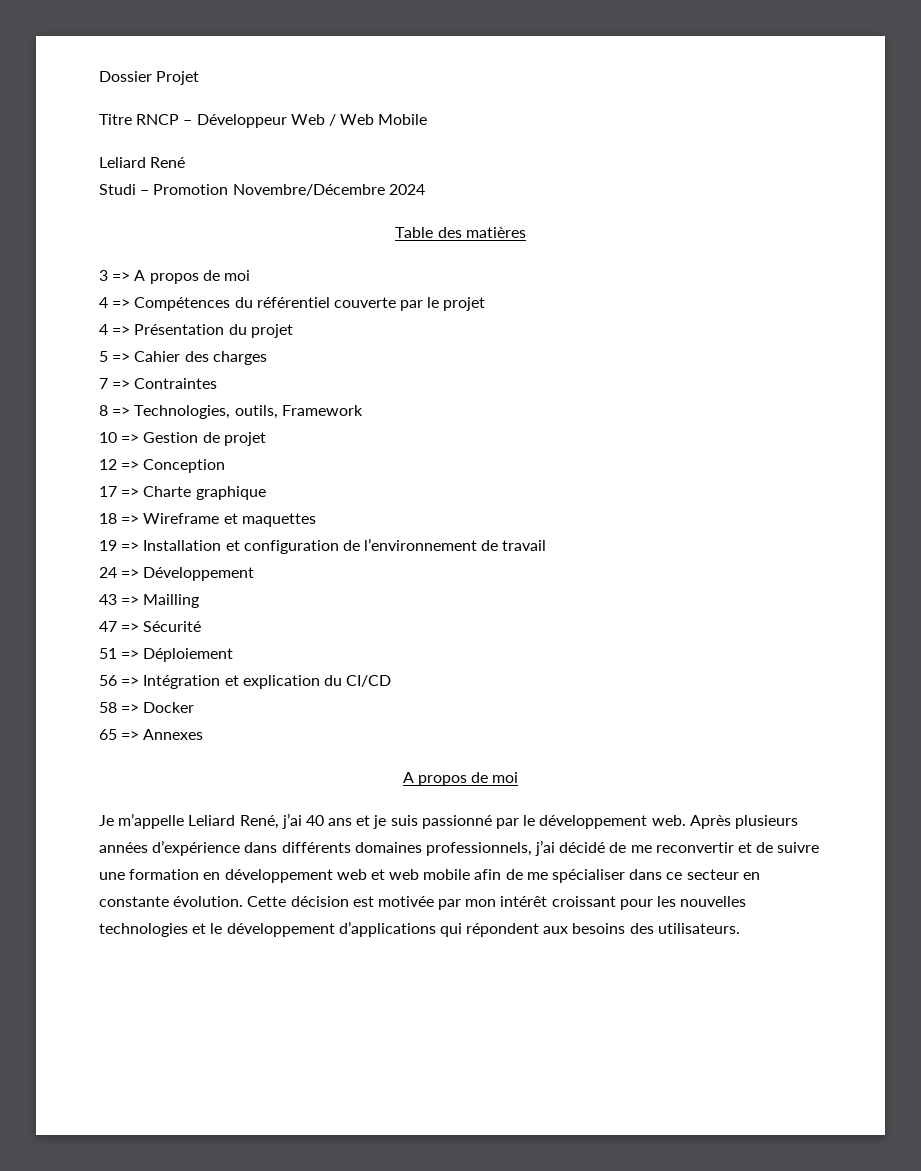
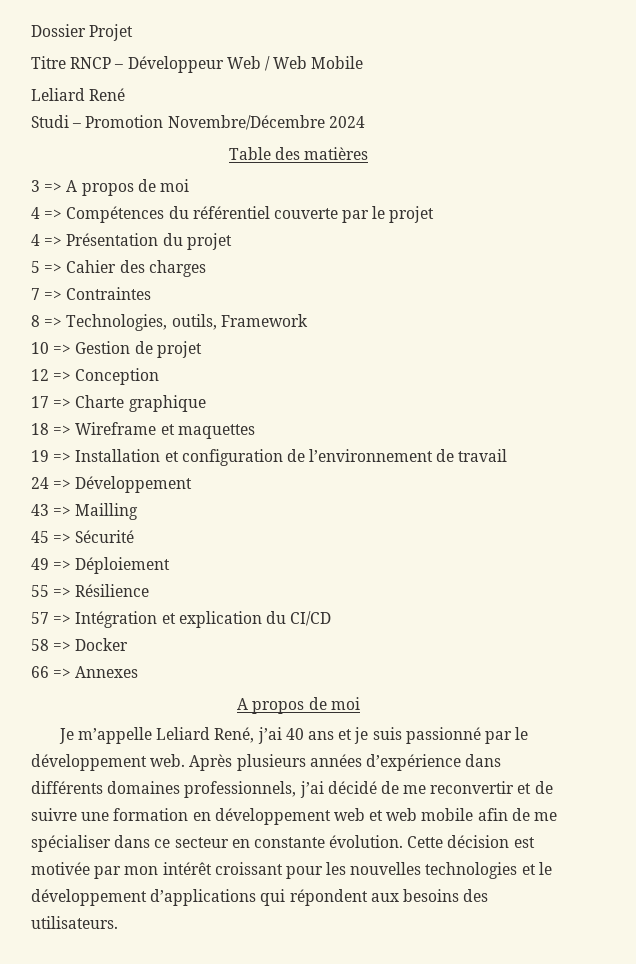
[99,621,117,632] 47 -> [31,531,49,543] 45
[99,648,117,659] 51 -> [31,558,49,570] 49
[99,675,117,686] 56 -> [31,584,150,597] [31,612,49,624] 55 => Résilience // 57
[99,729,117,740] 65 -> [31,666,49,678] 66

